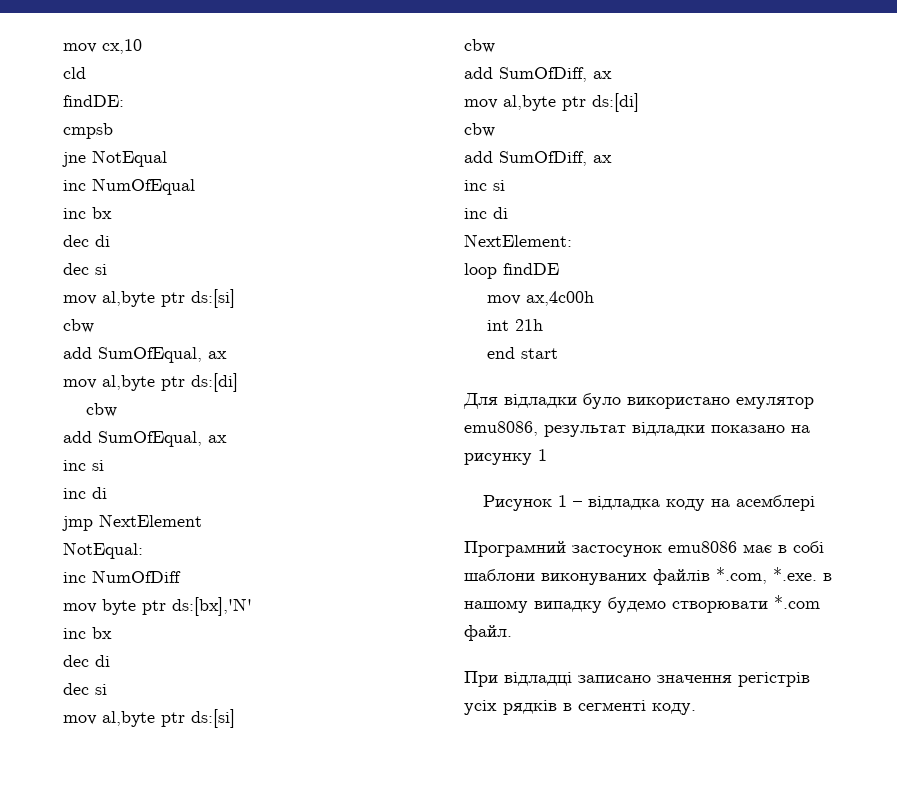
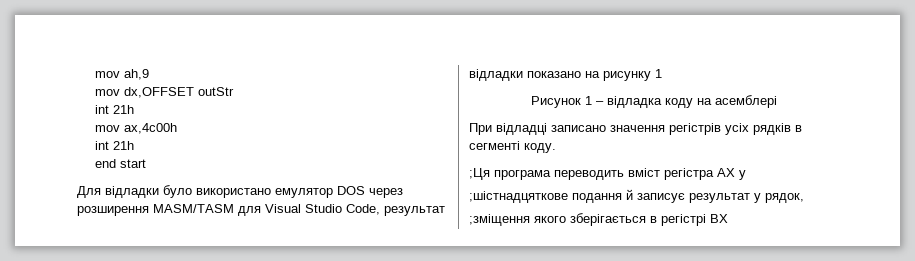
[63,39,142,54] [63,67,86,79] [63,95,124,107] [63,123,113,139] [62,150,167,167] [63,178,195,195] [63,207,112,219] [63,235,110,247] [63,263,107,275] [63,289,235,308] [63,319,94,333] [63,347,227,363] [63,373,238,392] [85,403,117,417] [63,431,227,447] [63,460,104,471] [63,487,107,499] [62,514,202,531] [63,542,143,559] [63,570,181,583] [63,597,252,616] [63,627,112,639] [63,655,110,667] [63,683,107,695] [63,709,235,728] [464,39,495,53] [464,67,612,82] [464,93,639,112] [464,123,495,137] [464,151,612,166] [464,180,505,191] [464,207,508,219] [464,234,572,247] [464,263,559,279] mov cx,10 // cld // findDE: // cmpsb // jne NotEqual // inc NumOfEqual // inc bx // dec di // dec si // mov al,byte ptr ds:[si] // cbw // add SumOfEqual, ax // mov al,byte ptr ds:[di] // cbw // add SumOfEqual, ax // inc si // inc di // jmp NextElement // NotEqual: // inc NumOfDiff // mov byte ptr ds:[bx],'N' // inc bx // dec di // dec si // mov al,byte ptr ds:[si] // cbw // add SumOfDiff, ax // mov al,byte ptr ds:[di] // cbw // add SumOfDiff, ax // inc si // inc di // NextElement: // loop findDE -> [94,69,149,80] [94,87,234,98] [94,105,134,114] mov ah,9 // mov dx,OFFSET outStr // int 21h
[464,421,538,436] emu8086, -> [337,186,403,198] [77,204,380,216] DOS через розширення MASM/TASM для Visual Studio Code,
[464,541,824,557] [464,567,832,585] [464,595,820,613] [464,625,512,641] // Програмний застосунок emu8086 має в собі шаблони виконуваних файлів *.com, *.exe. в нашому випадку будемо створювати *.сom файл. -> (777, 101) none
(696, 709) none -> [469,168,746,180] [469,189,804,203] [469,213,728,226] // ;Ця програма переводить вміст регістра AX у // ;шістнадцяткове подання й записує результат у рядок, // ;зміщення якого зберігається в регістрі BX

